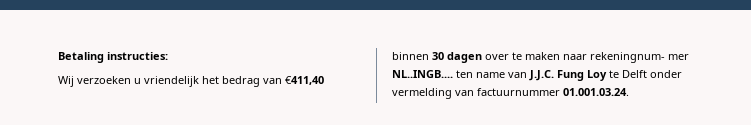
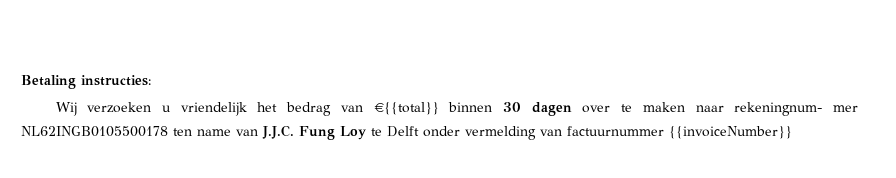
[285,76,324,85] €411,40 -> [373,102,439,115] €{{total}}
[392,70,453,78] NL..INGB.... -> [21,126,168,137] NL62INGB0105500178
[563,88,629,96] 01.001.03.24. -> [669,126,792,139] {{invoiceNumber}}

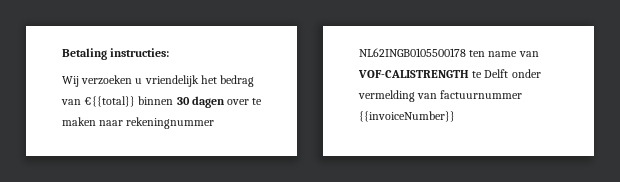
[734,102,858,116] rekeningnum- mer -> [126,117,215,129] rekeningnummer
[262,125,366,140] J.J.C. Fung Loy -> [358,70,469,78] VOF-CALISTRENGTH

